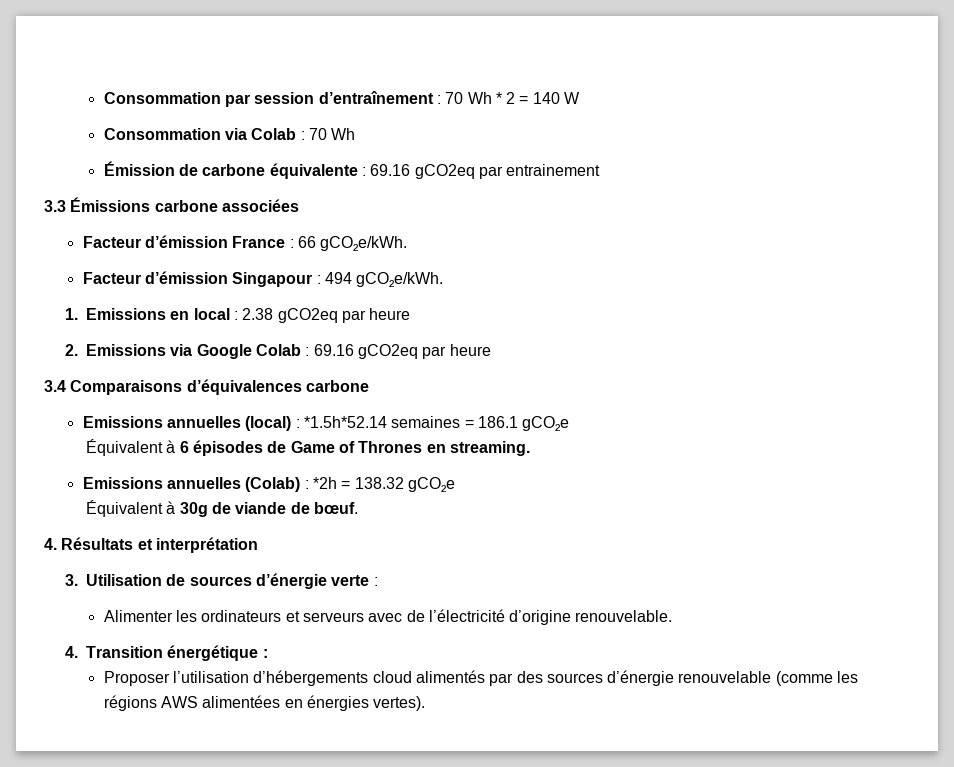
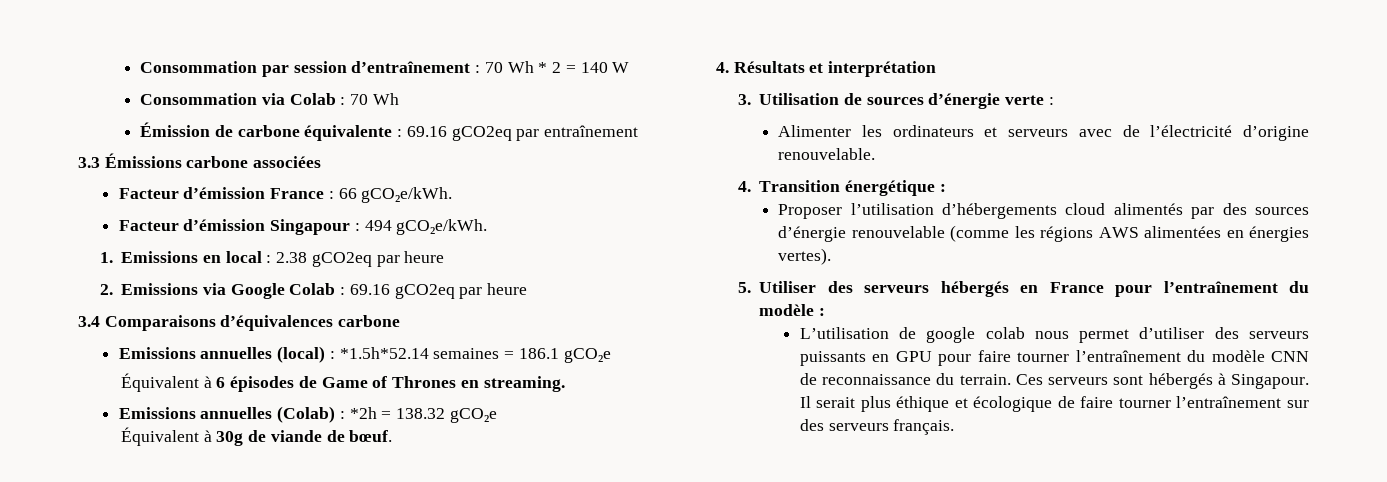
[506,164,601,176] entrainement -> [544,125,639,137] entraînement
(426, 703) none -> [737,281,1309,297] [759,304,825,316] [799,327,1309,343] [799,350,1309,366] [799,373,1309,389] [799,396,1309,412] [799,419,955,435] // 5. Utiliser des serveurs hébergés en France pour l’entraînement du modèle : // L’utilisation de google colab nous permet d’utiliser des serveurs puissants en GPU pour faire tourner l’entraînement du modèle CNN de reconnaissance du terrain. Ces serveurs sont hébergés à Singapour. Il serait plus éthique et écologique de faire tourner l’entraînement sur des serveurs français.

